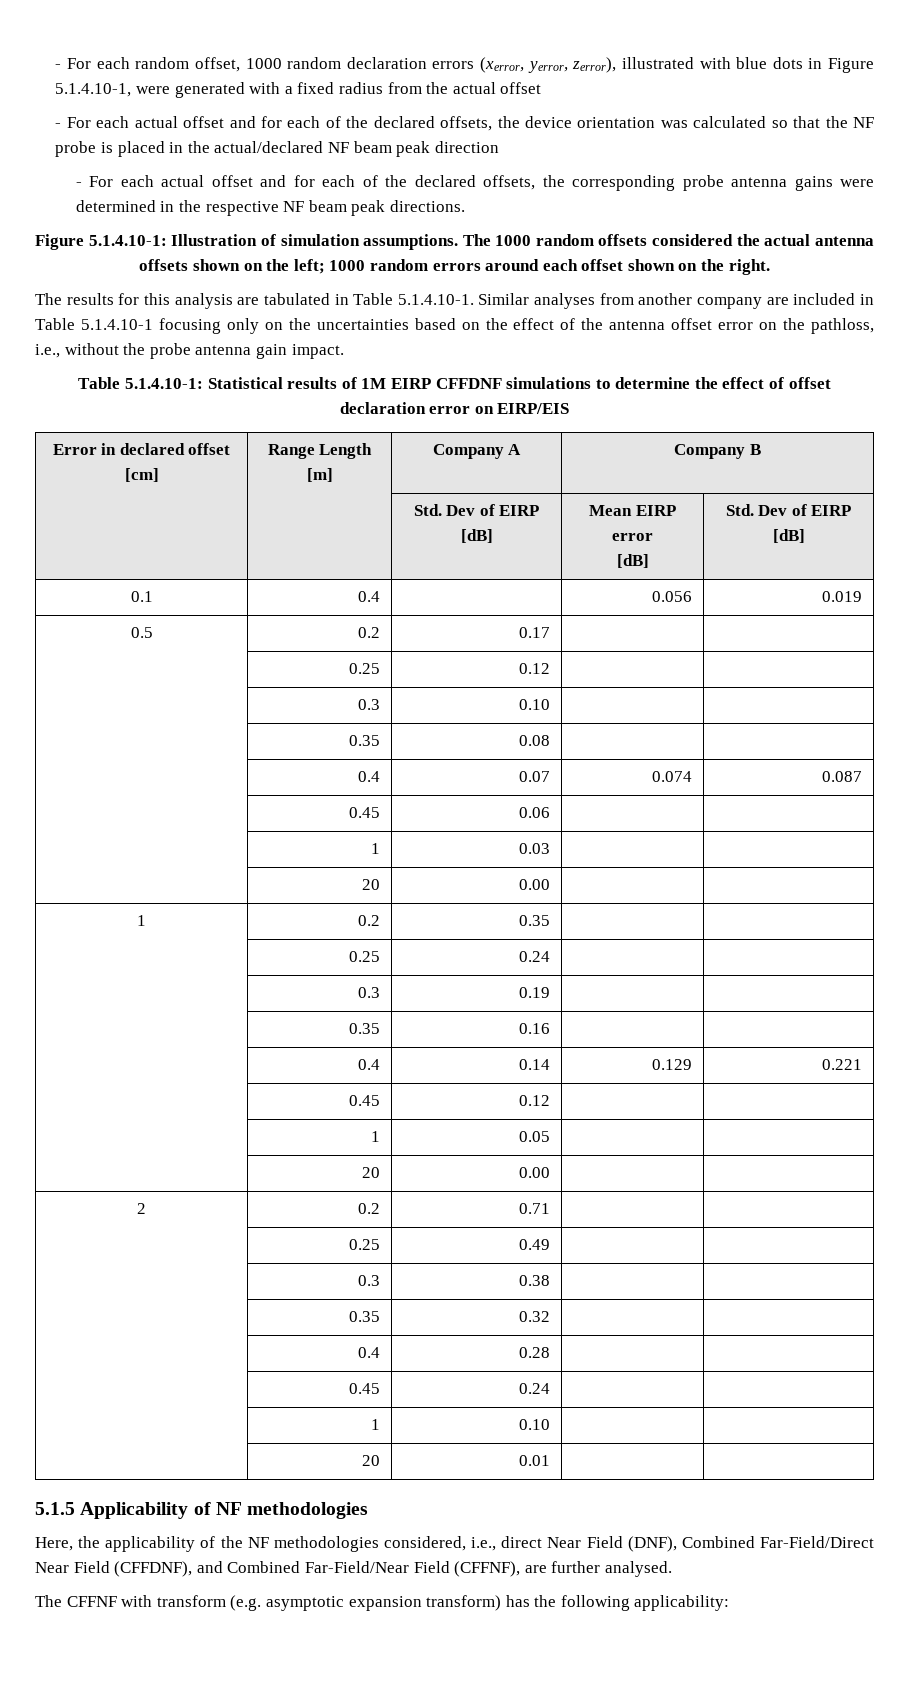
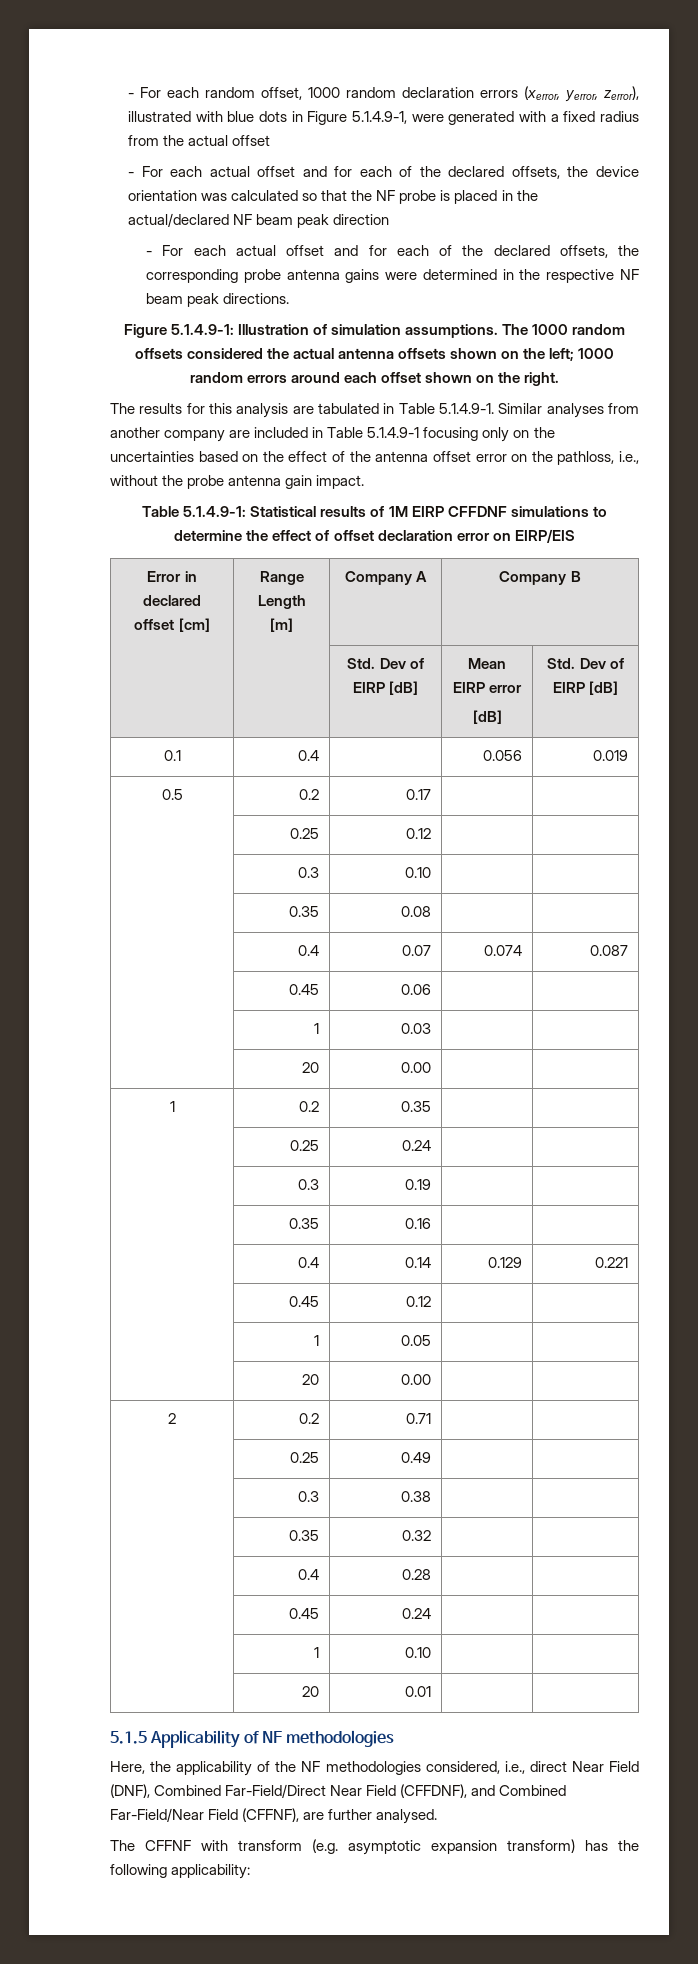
[55,83,132,97] 5.1.4.10-1, -> [352,111,408,124] 5.1.4.9-1,
[88,235,167,246] 5.1.4.10-1: -> [170,324,234,335] 5.1.4.9-1:
[397,294,474,305] 5.1.4.10-1. -> [438,403,494,414] 5.1.4.9-1.
[80,319,153,330] 5.1.4.10-1 -> [367,427,420,438] 5.1.4.9-1
[124,378,203,389] 5.1.4.10-1: -> [183,506,247,517] 5.1.4.9-1:

